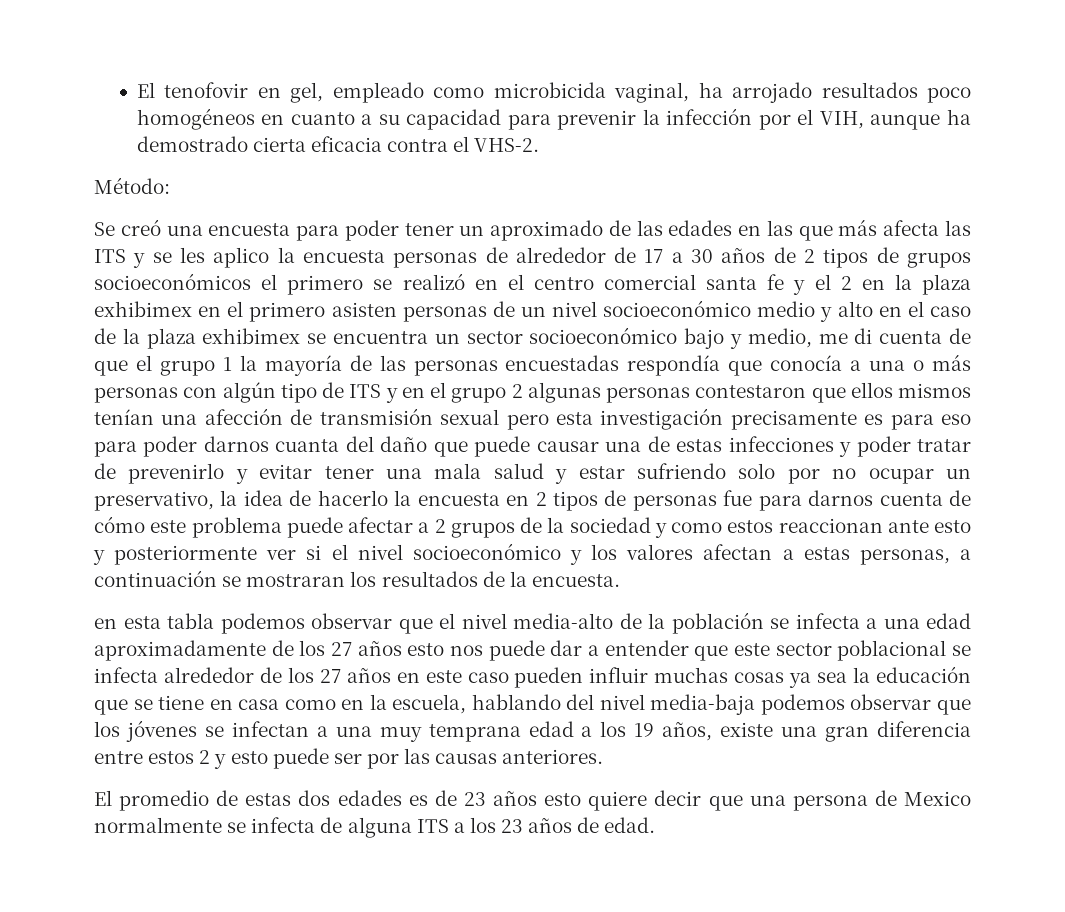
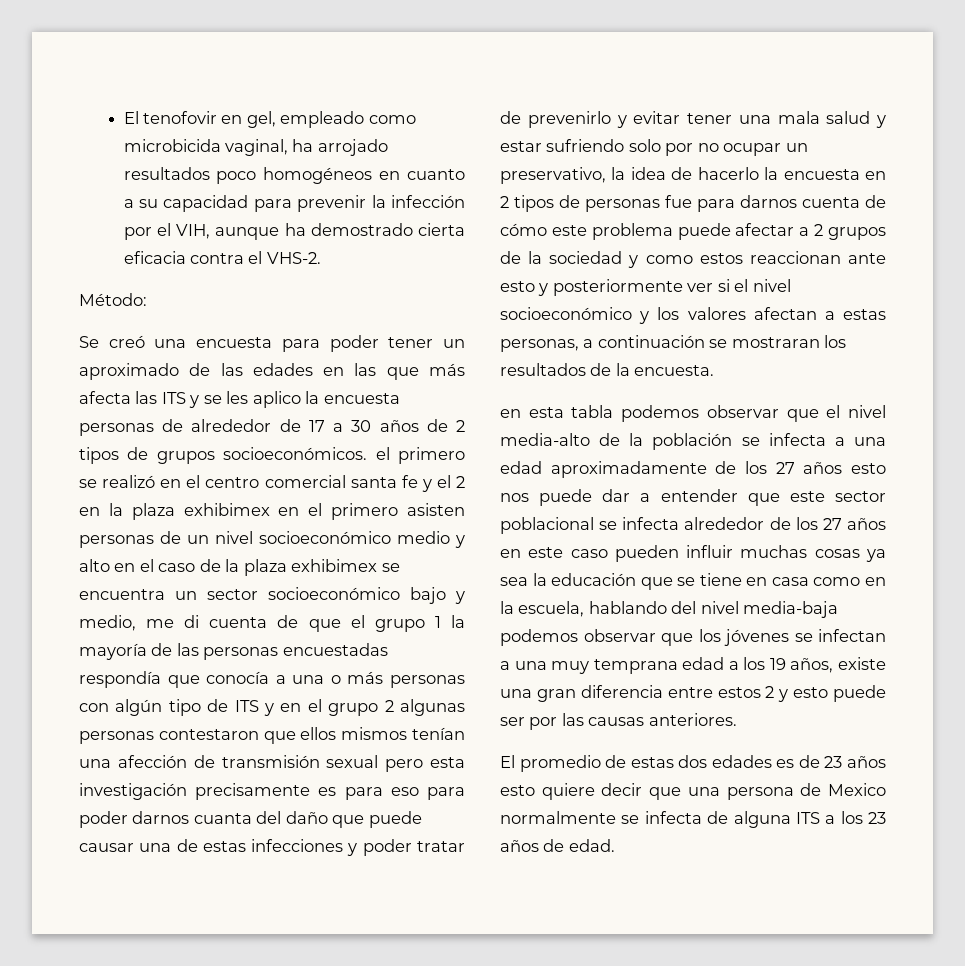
[94,273,251,290] socioeconómicos -> [223,447,368,460] socioeconómicos.

